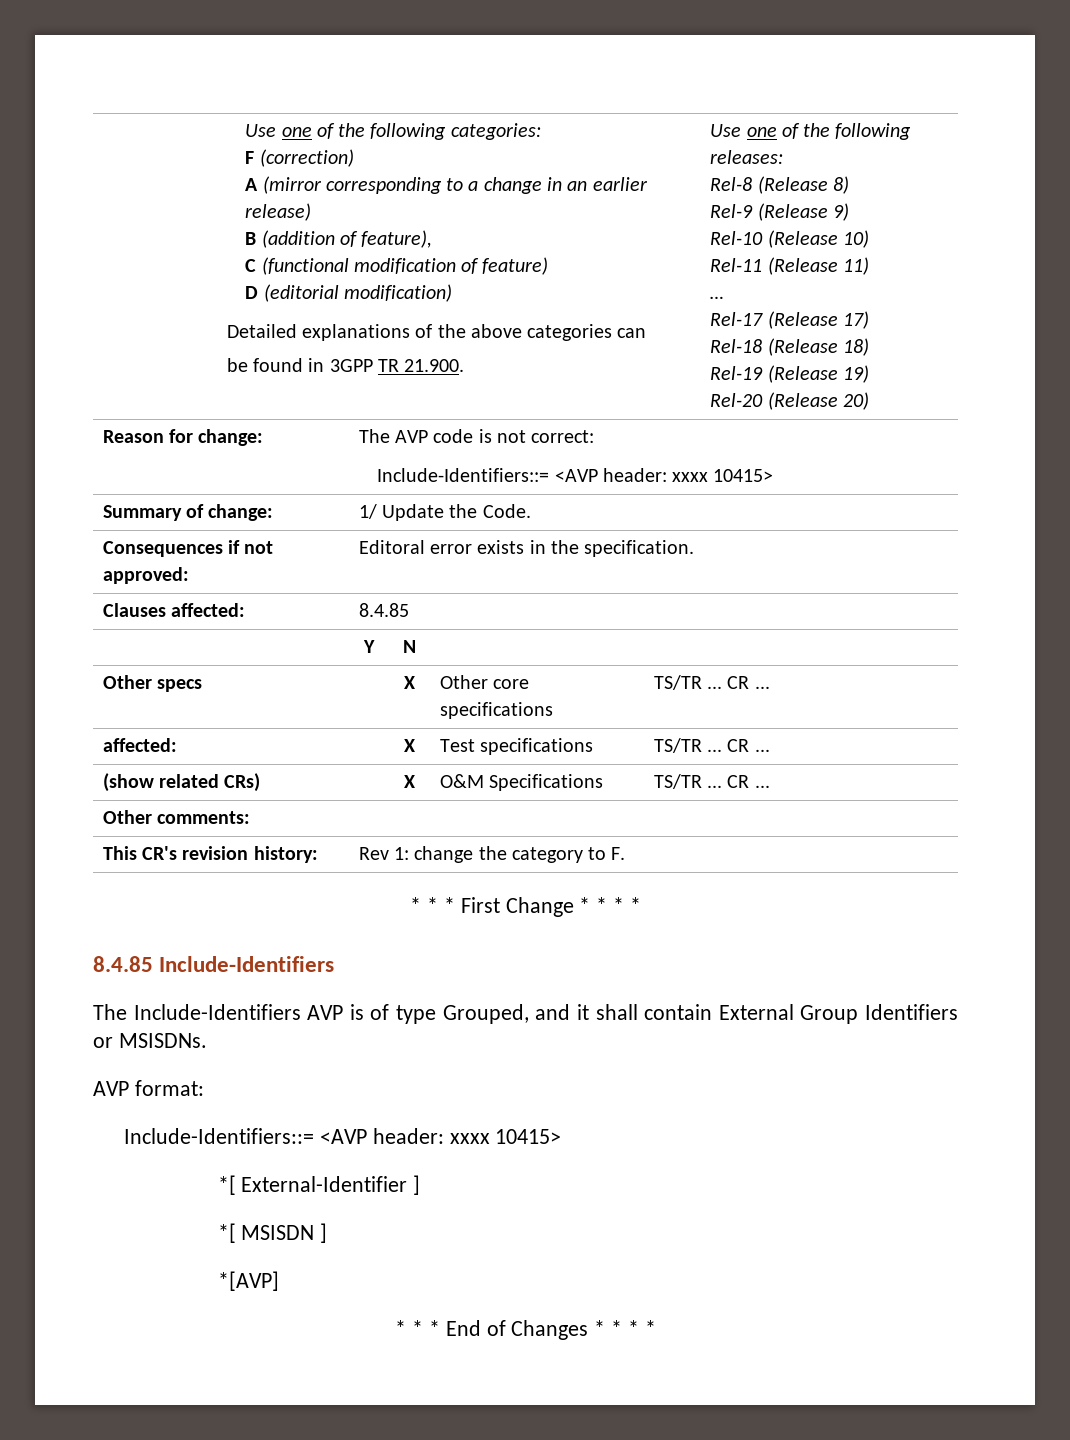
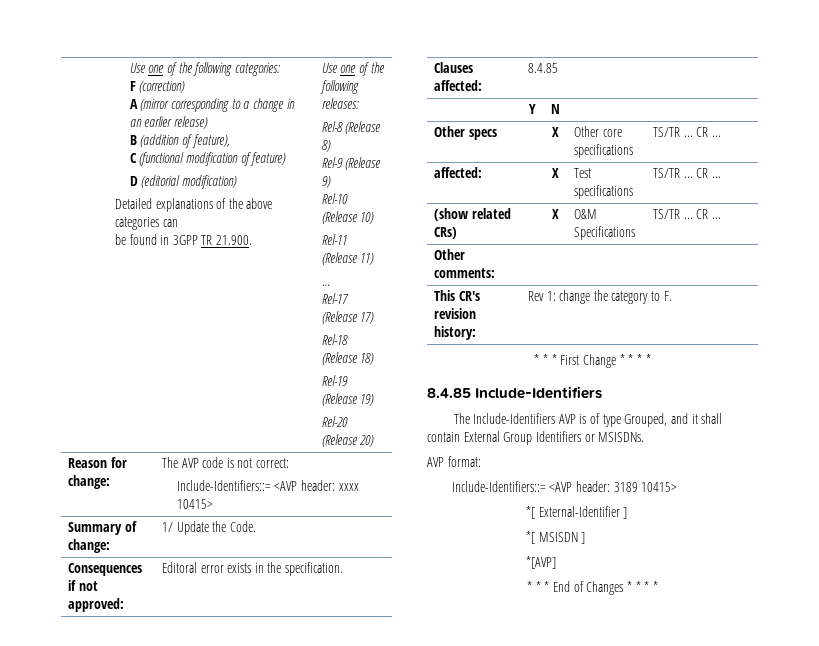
[449,1133,490,1144] xxxx -> [613,482,638,492] 3189

